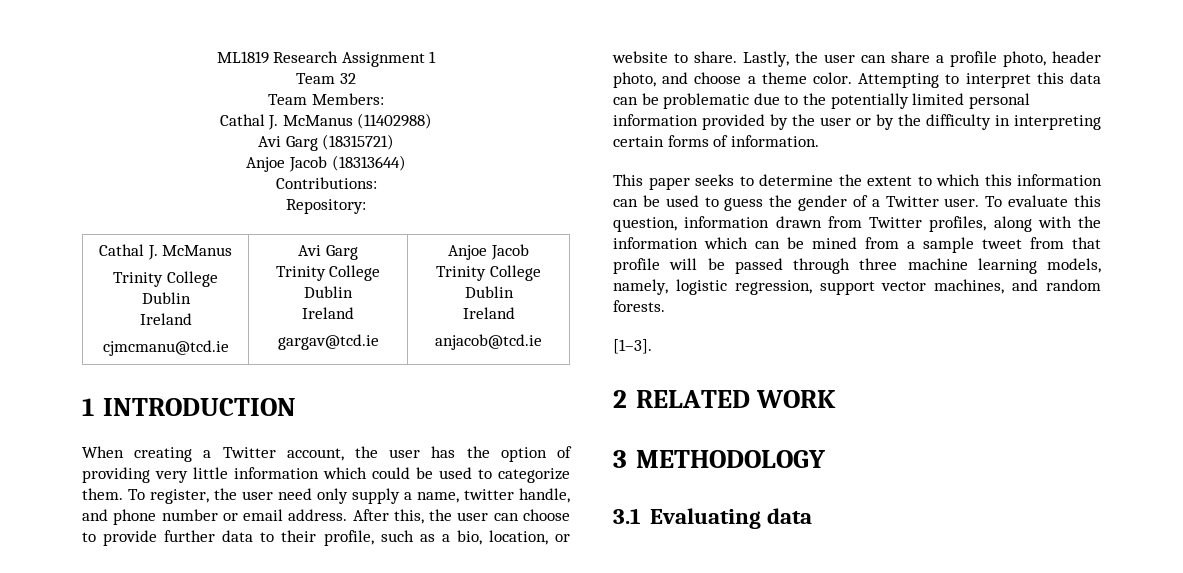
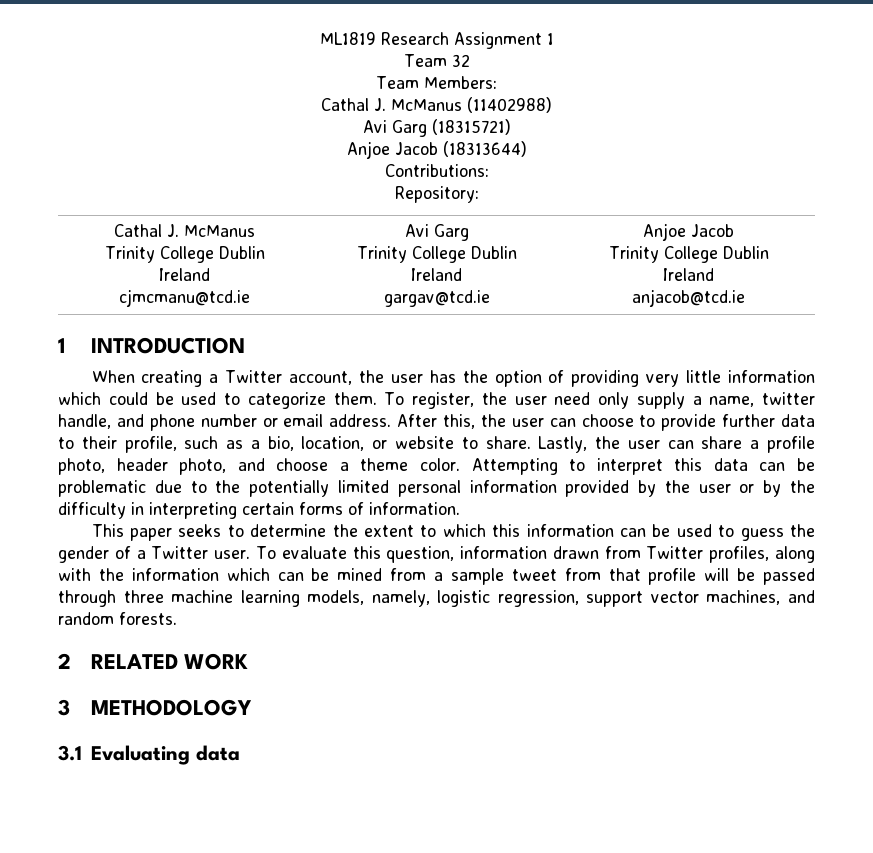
[613,339,652,354] // [1–3]. -> (177, 618) none

